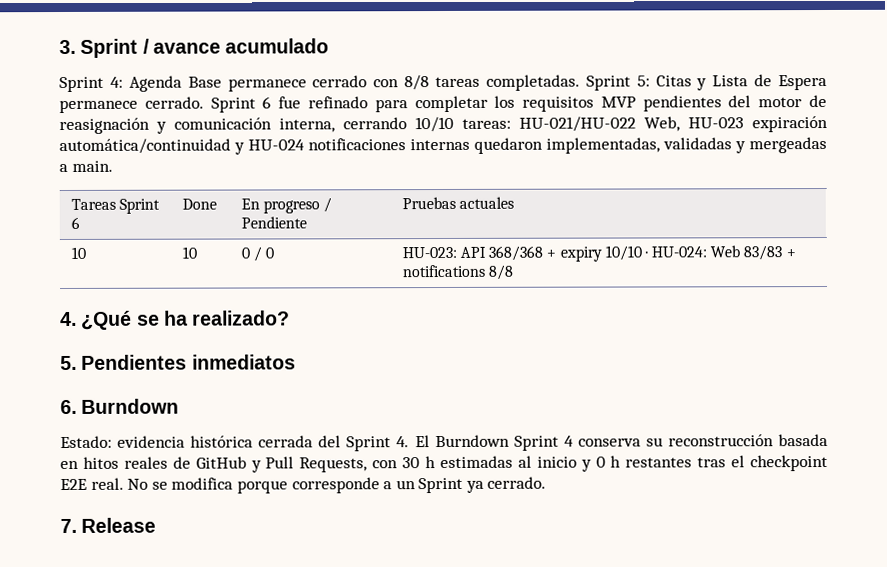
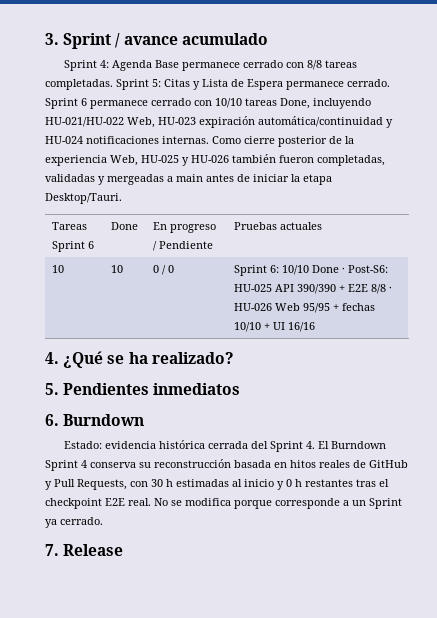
[278,94,828,113] [59,116,511,135] fue refinado para completar los requisitos MVP pendientes del motor de reasignación y comunicación interna, cerrando 10/10 tareas: -> [90,98,371,109] permanece cerrado con 10/10 tareas Done, incluyendo
[410,136,827,154] [59,160,113,173] internas quedaron implementadas, validadas y mergeadas a main. -> [162,136,354,147] [45,154,385,166] [45,174,332,185] [45,193,122,204] internas. Como cierre posterior de la experiencia Web, HU-025 y HU-026 también fueron completadas, validadas y mergeadas a main antes de iniciar la etapa Desktop/Tauri.
[401,245,796,262] [401,264,513,280] HU-023: API 368/368 + expiry 10/10 · HU-024: Web 83/83 + notifications 8/8 -> [234,265,389,276] [234,284,393,294] [234,303,376,313] [234,322,316,332] Sprint 6: 10/10 Done · Post-S6: HU-025 API 390/390 + E2E 8/8 · HU-026 Web 95/95 + fechas 10/10 + UI 16/16

